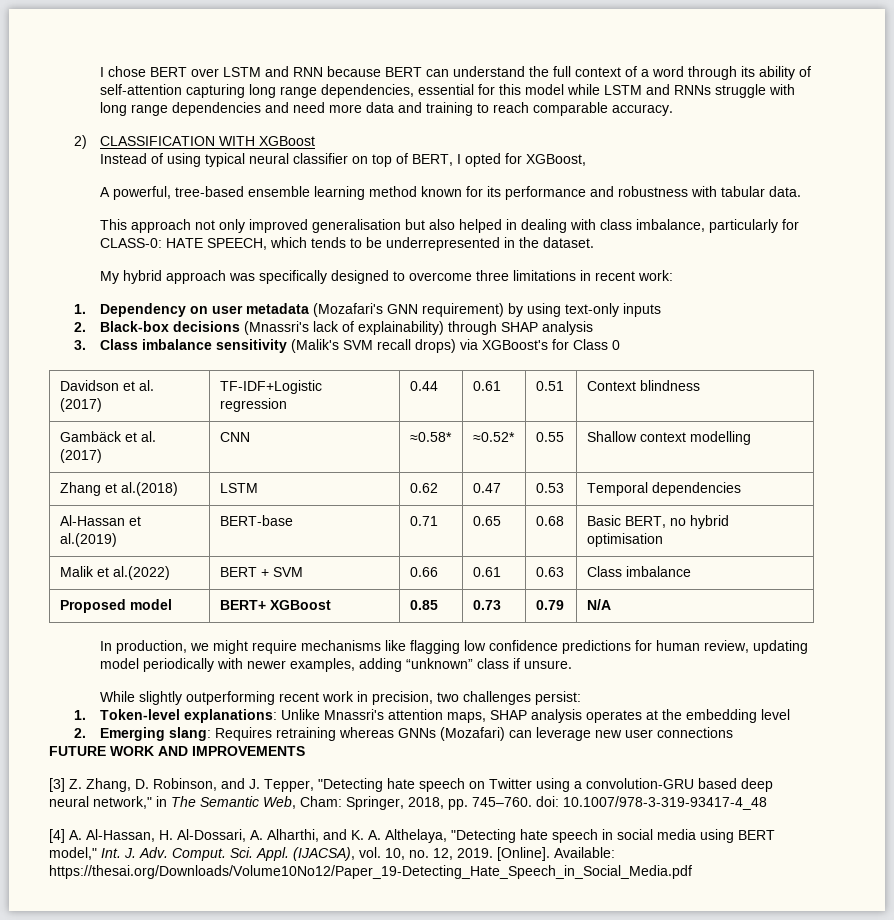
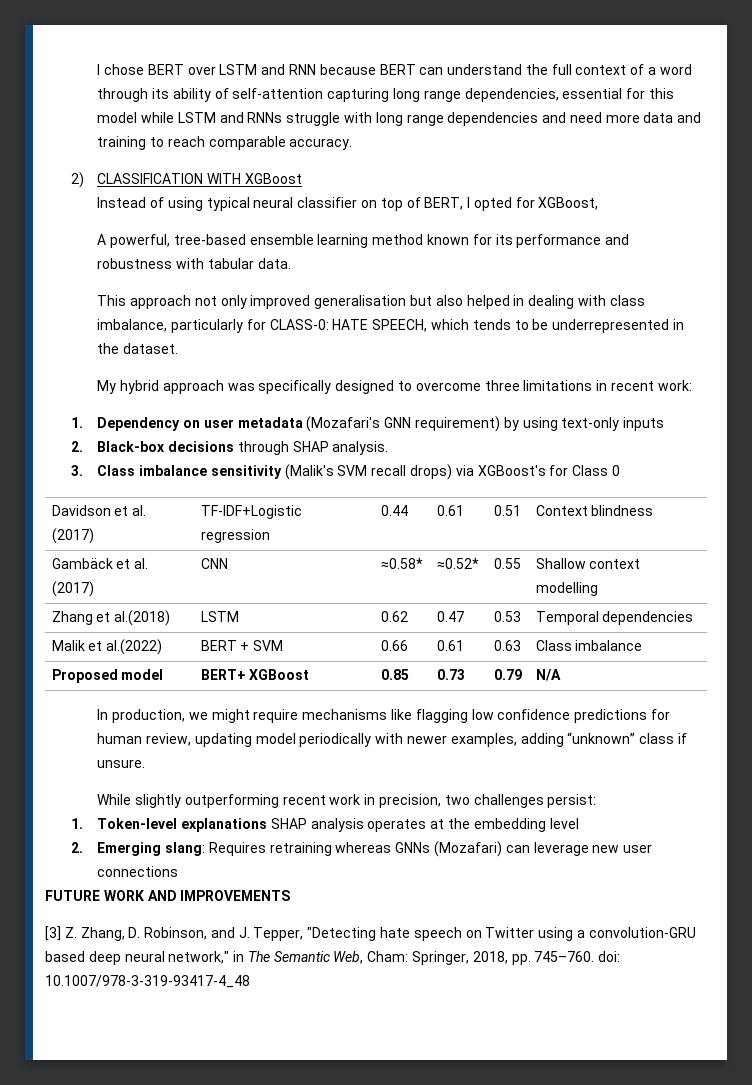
[243,321,444,335] (Mnassri's lack of explainability) -> (235, 446) none
[541,321,593,335] analysis -> [332,441,389,455] analysis.
[59,515,141,526] [59,533,117,547] [219,515,293,526] [409,516,438,526] [472,516,501,526] [535,516,564,526] [586,515,729,529] [586,533,663,547] // Al-Hassan et al.(2019) | BERT-base | 0.71 | 0.65 | 0.68 | Basic BERT, no hybrid optimisation -> (694, 618) none
[183,709,486,723] explanations: Unlike Mnassri's attention maps, -> [181,818,268,832] explanations
[49,829,775,843] [49,847,615,861] [49,865,692,879] // [4] A. Al-Hassan, H. Al-Dossari, A. Alharthi, and K. A. Althelaya, "Detecting hate speech in social media using BERT model," Int. J. Adv. Comput. Sci. Appl. (IJACSA), vol. 10, no. 12, 2019. [Online]. Available: https://thesai.org/Downloads/Volume10No12/Paper_19-Detecting_Hate_Speech_in_Social_Media.pdf -> (250, 981) none

